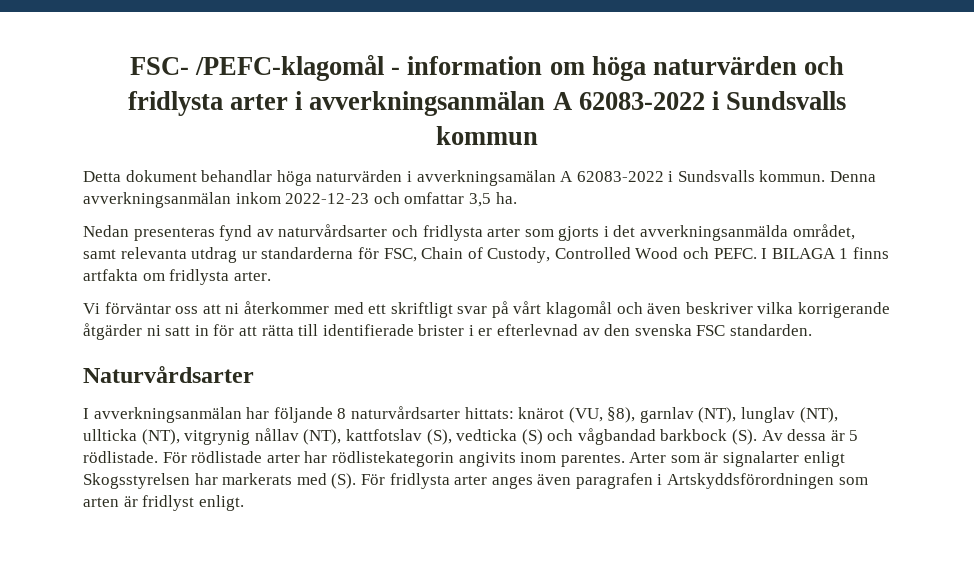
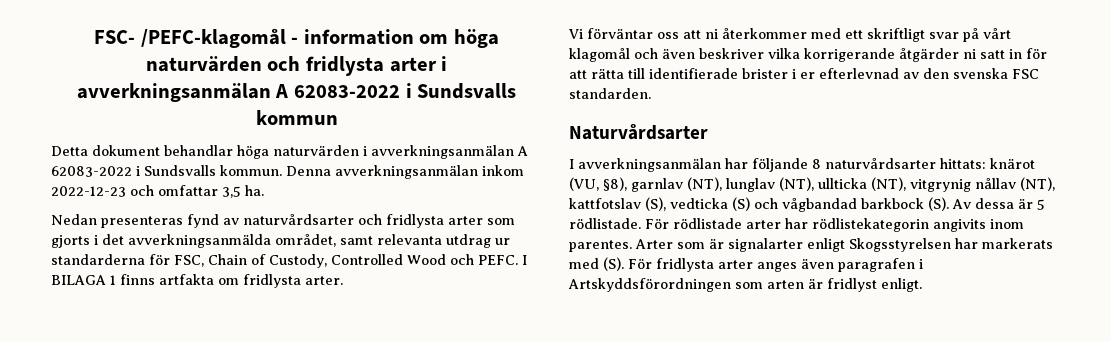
[416,170,556,186] avverkningsamälan -> [371,145,514,159] avverkningsanmälan

